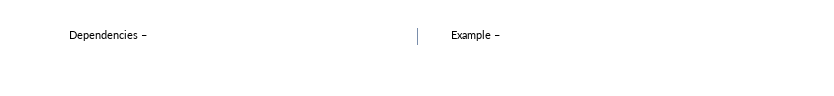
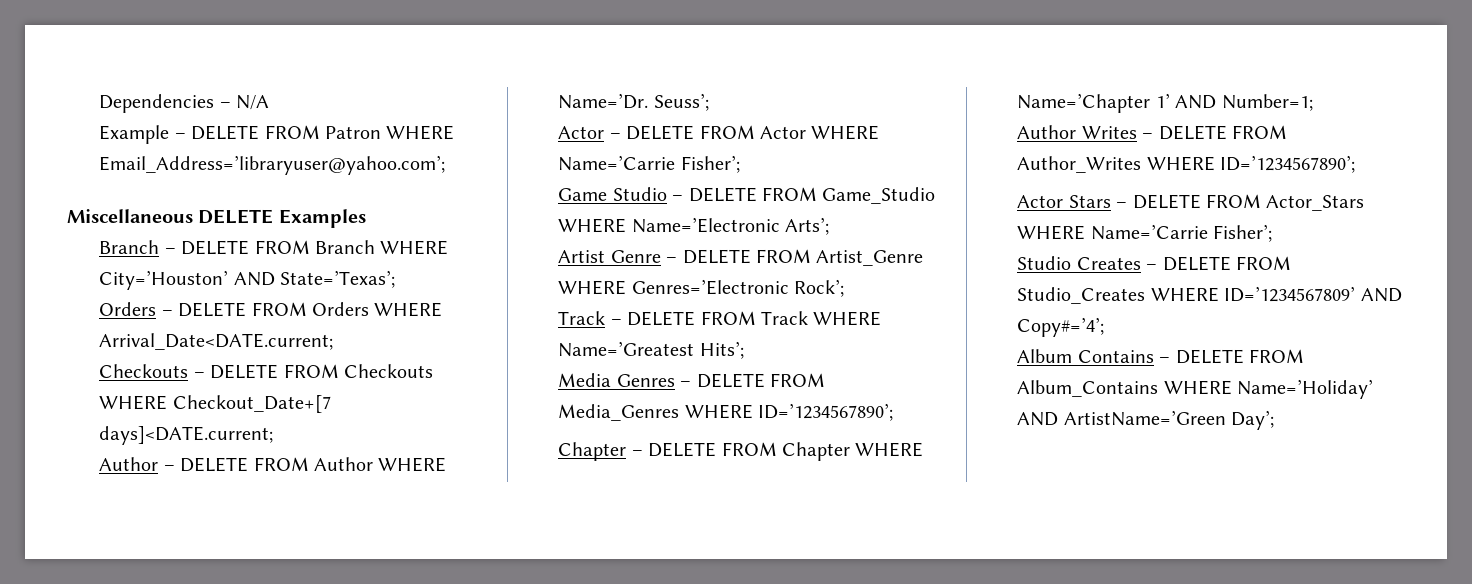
(147, 37) none -> [236,95,270,110] N/A
(500, 37) none -> [191,125,455,140] [99,155,446,175] [67,209,366,228] [99,240,449,255] [99,270,396,290] [99,302,443,317] [99,333,334,350] [99,364,434,379] [99,395,331,413] [99,426,274,445] [99,457,447,472] [558,93,709,111] [558,125,880,140] [558,155,740,173] [558,187,936,204] [558,217,830,235] [558,249,924,266] [558,279,845,297] [558,311,882,326] [558,341,744,359] [558,373,826,388] [558,403,894,421] [558,442,924,461] [1017,93,1313,113] [1017,125,1288,140] [1017,155,1356,173] [1017,194,1365,211] [1017,224,1273,242] [1017,256,1292,271] [1017,286,1402,304] [1017,317,1105,337] [1017,349,1305,364] [1017,379,1374,399] [1017,410,1275,430] DELETE FROM Patron WHERE Email_Address=’libraryuser@yahoo.com’; // Miscellaneous DELETE Examples // Branch – DELETE FROM Branch WHERE City=’Houston’ AND State=’Texas’; // Orders – DELETE FROM Orders WHERE Arrival_Date<DATE.current; // Checkouts – DELETE FROM Checkouts WHERE Checkout_Date+[7 days]<DATE.current; // Author – DELETE FROM Author WHERE Name=’Dr. Seuss’; // Actor – DELETE FROM Actor WHERE Name=’Carrie Fisher’; // Game Studio – DELETE FROM Game_Studio WHERE Name=’Electronic Arts’; // Artist Genre – DELETE FROM Artist_Genre WHERE Genres=’Electronic Rock’; // Track – DELETE FROM Track WHERE Name=’Greatest Hits’; // Media Genres – DELETE FROM Media_Genres WHERE ID=’1234567890’; // Chapter – DELETE FROM Chapter WHERE Name=’Chapter 1’ AND Number=1; // Author Writes – DELETE FROM Author_Writes WHERE ID=’1234567890’; // Actor Stars – DELETE FROM Actor_Stars WHERE Name=’Carrie Fisher’; // Studio Creates – DELETE FROM Studio_Creates WHERE ID=’1234567809’ AND Copy#=’4’; // Album Contains – DELETE FROM Album_Contains WHERE Name=’Holiday’ AND ArtistName=’Green Day’;

